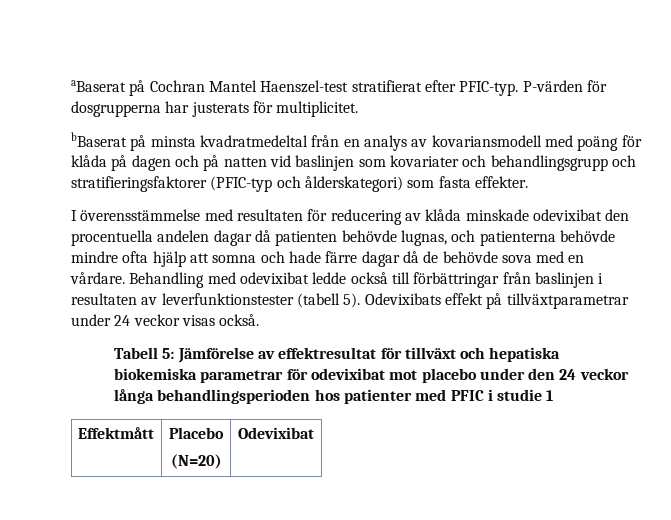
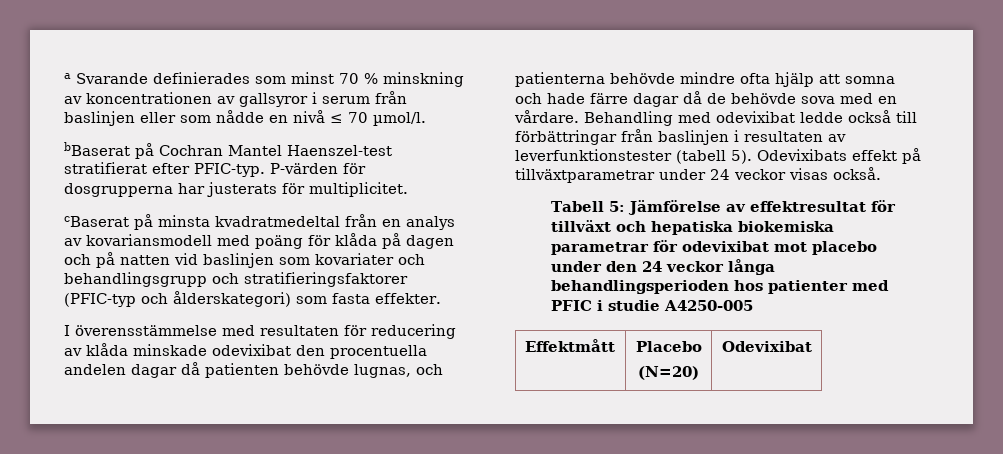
[71,80,126,92] aBaserat -> [64,72,464,87] [64,91,407,107] [64,110,426,126] [64,142,130,156] a Svarande definierades som minst 70 % minskning av koncentrationen av gallsyror i serum från baslinjen eller som nådde en nivå ≤ 70 µmol/l. // bBaserat
[71,132,127,147] bBaserat -> [64,216,129,227] cBaserat
[546,390,554,401] 1 -> [663,300,753,311] A4250-005

